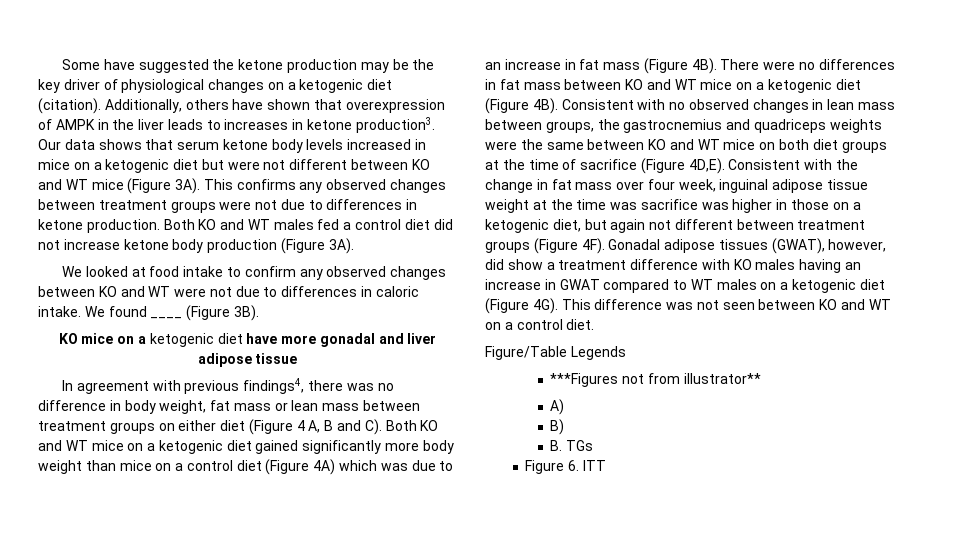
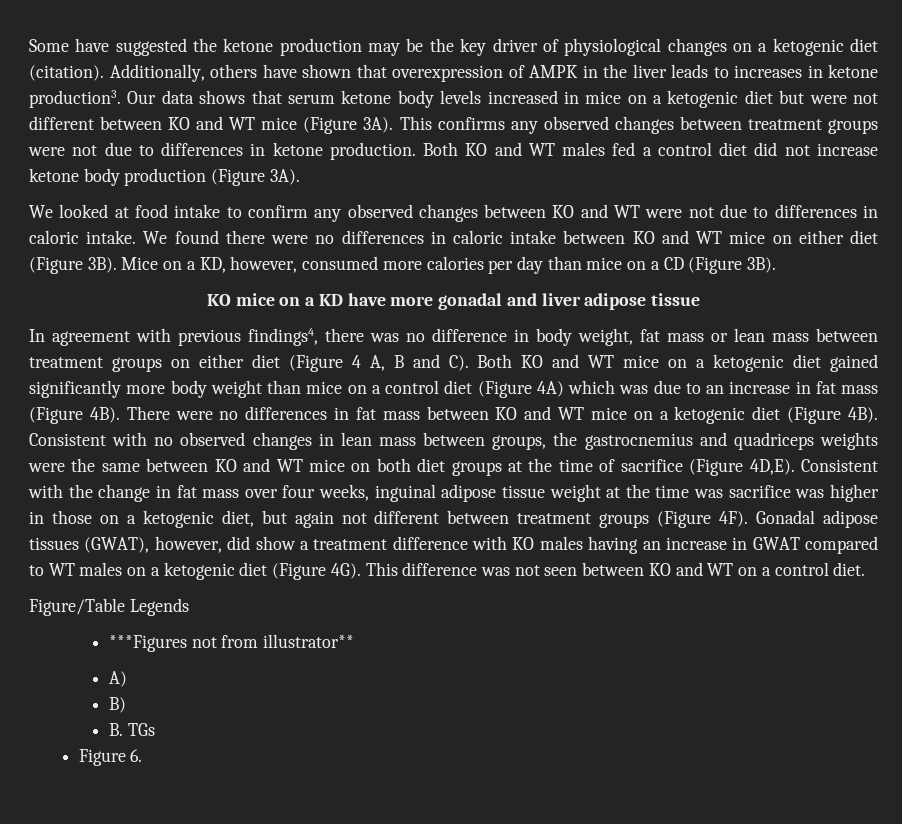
[150,317,183,319] ____ -> [225,230,878,244] [29,256,684,274] there were no differences in caloric intake between KO and WT mice on either diet (Figure 3B). Mice on a KD, however, consumed more calories per day than mice on a CD
[149,333,243,347] ketogenic diet -> [318,294,343,306] KD
[678,179,716,192] week, -> [319,484,370,501] weeks,
[582,460,606,471] ITT -> (143, 755) none

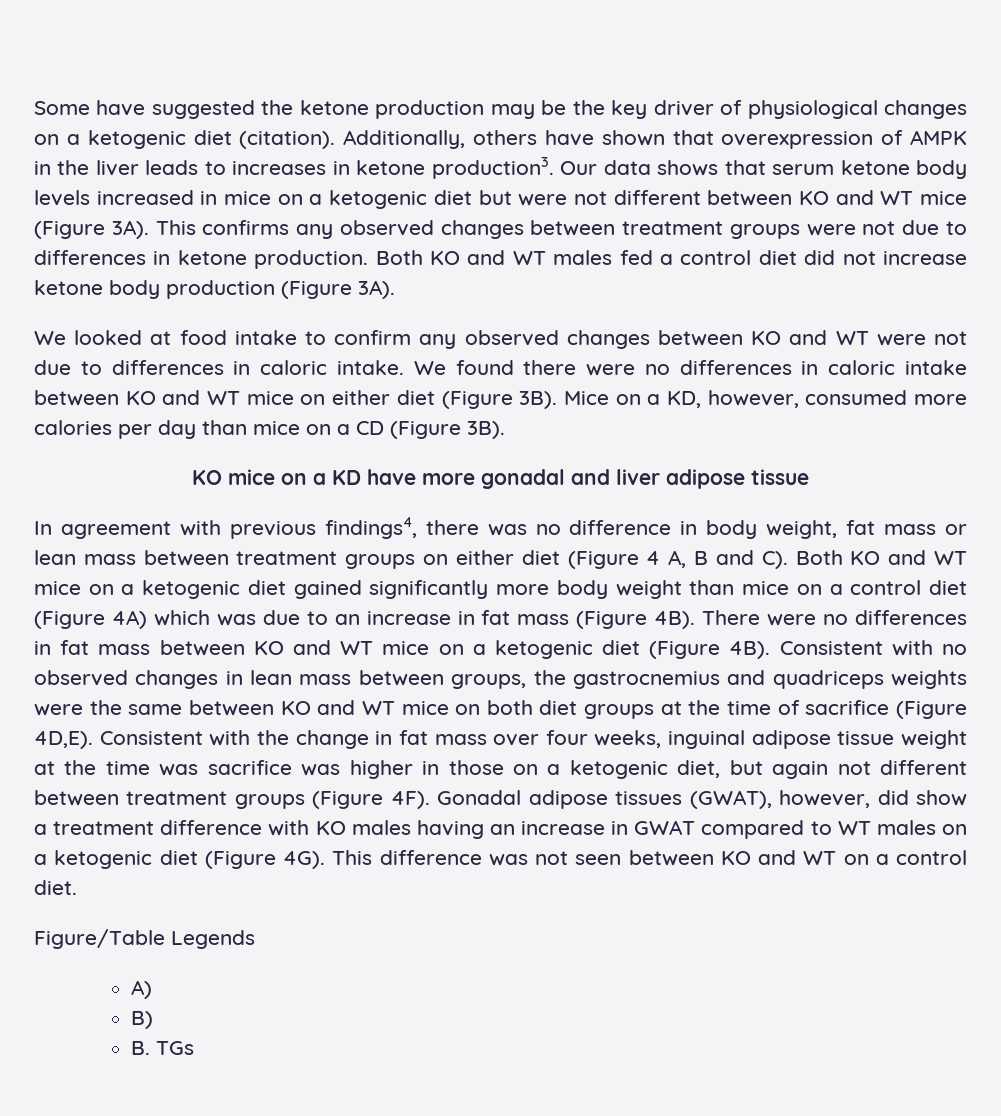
[108,634,355,652] // ***Figures not from illustrator** -> (255, 939) none
[78,749,143,766] // Figure 6. -> (194, 1048) none

